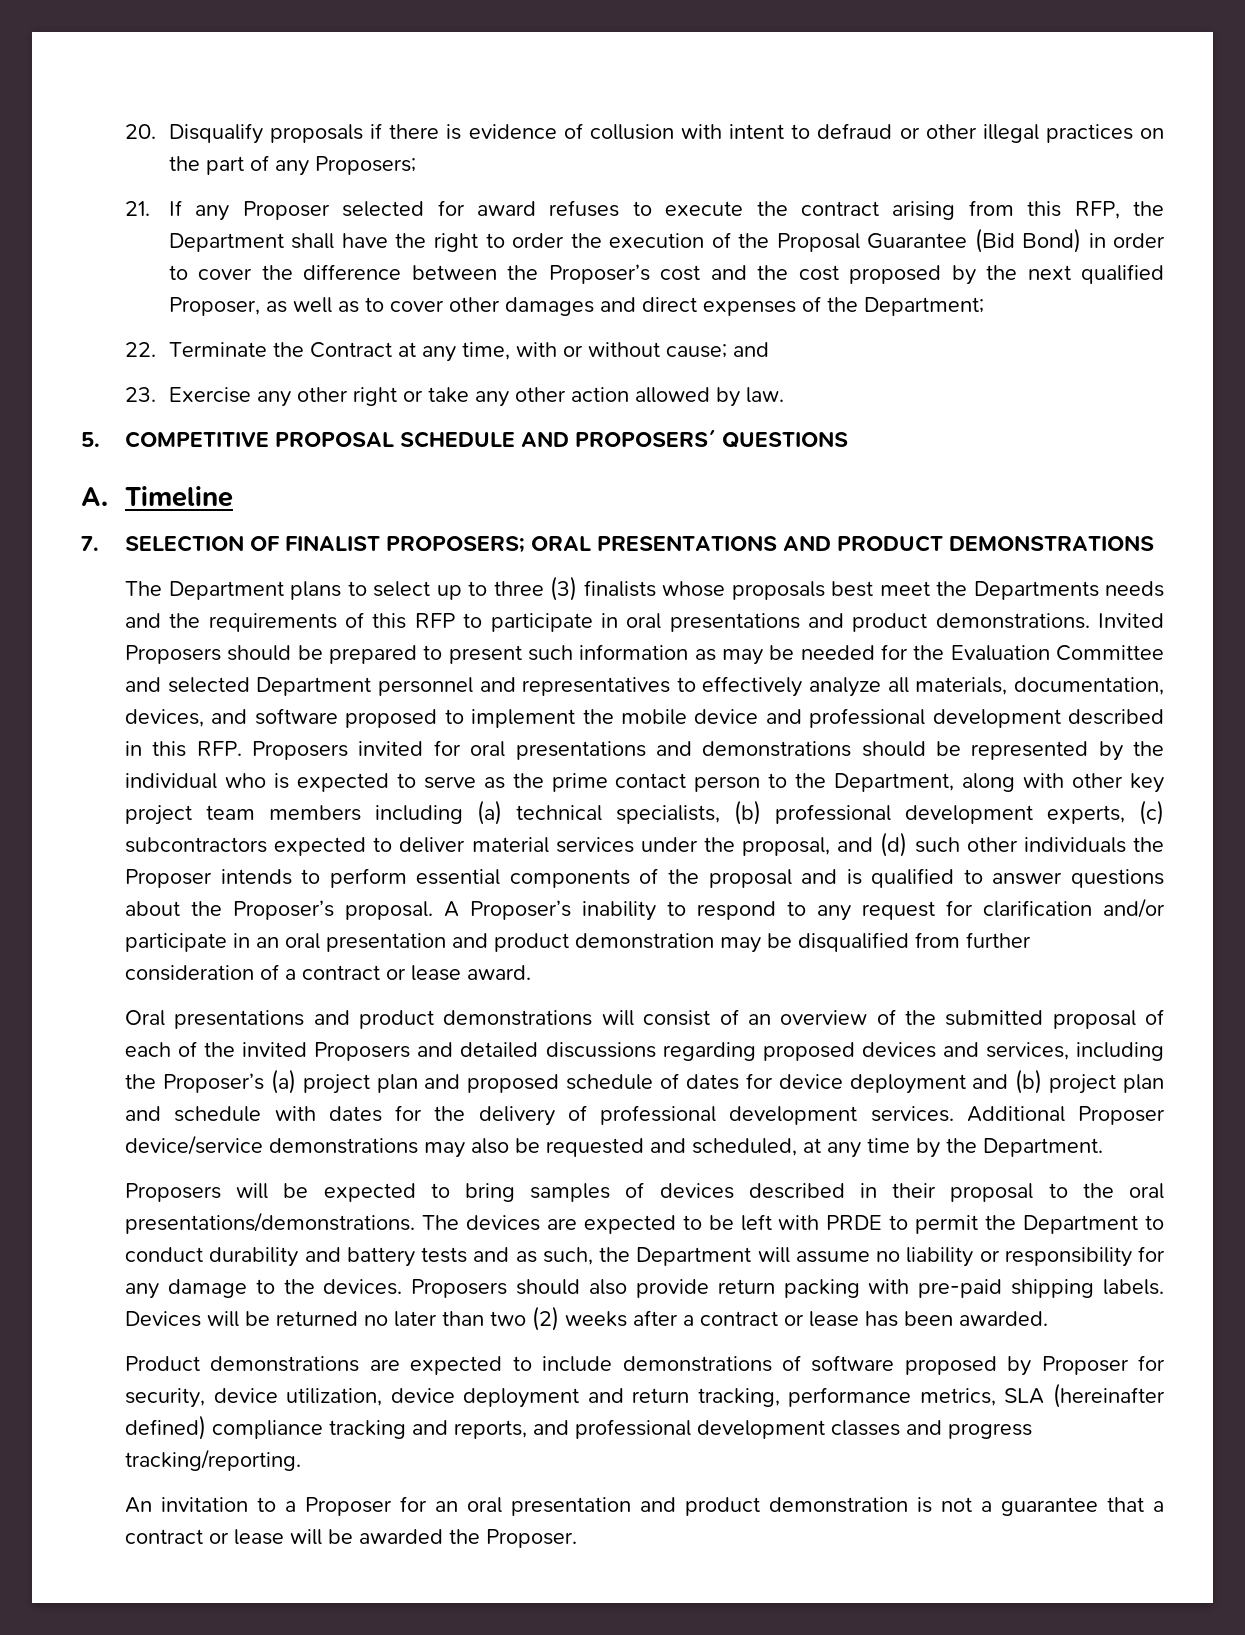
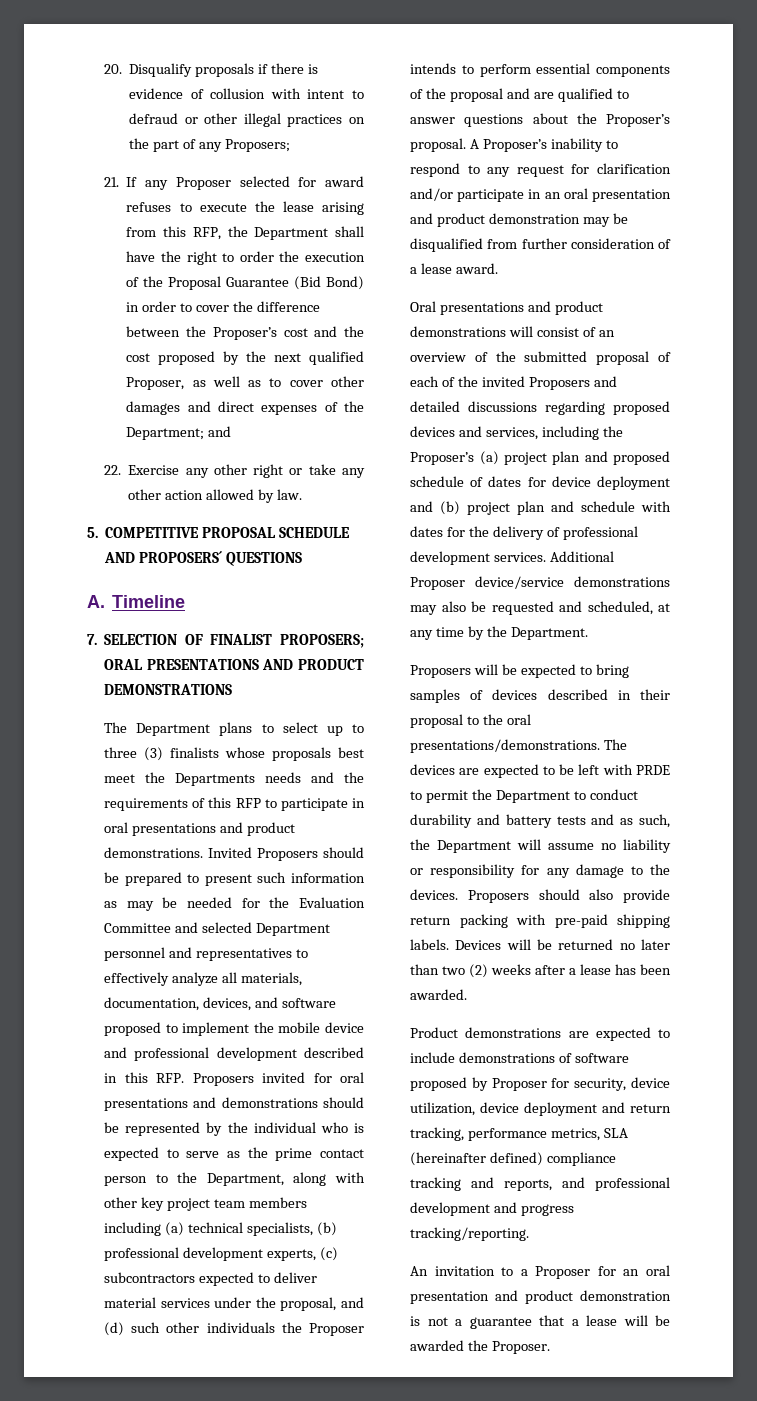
[800,201,879,216] contract -> [282,201,314,212] lease
[124,342,727,362] // 22. Terminate the Contract at any time, with or without cause; -> (205, 433) none
[124,387,156,402] 23. -> [104,465,122,475] 22.
[846,869,862,885] is -> [533,92,554,99] are
[301,965,406,980] contract or -> (418, 270) none
[699,1311,804,1326] contract or -> (577, 971) none
[830,1420,900,1436] classes -> (491, 1209) none
[124,1529,229,1544] contract or -> (579, 1322) none

